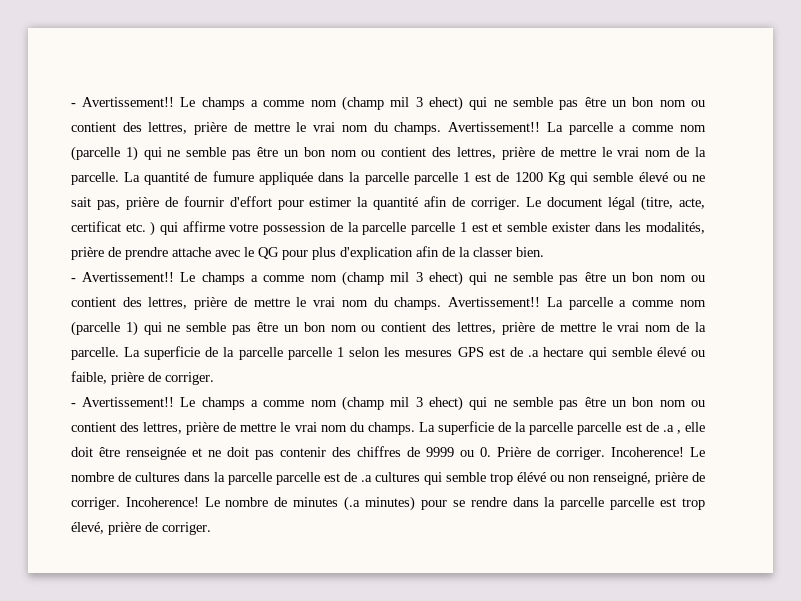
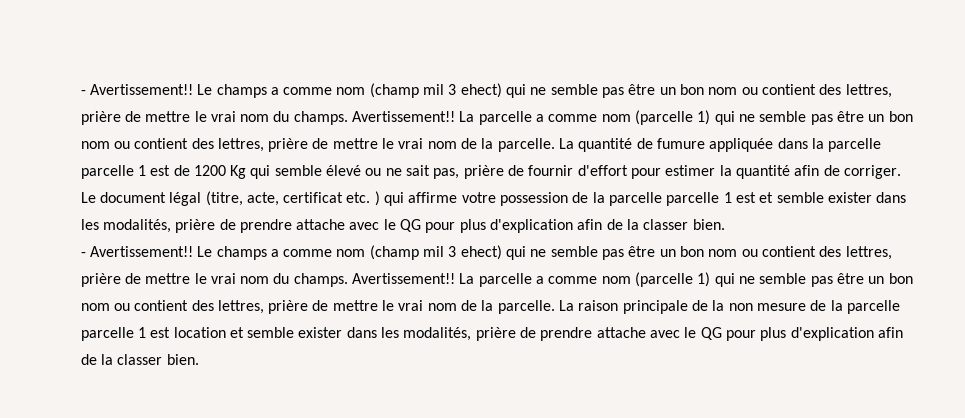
[144,346,705,360] [70,371,214,385] [70,396,705,411] [70,421,706,435] [70,446,705,460] [70,472,706,485] [70,496,705,511] [70,522,211,535] superficie de la parcelle parcelle 1 selon les mesures GPS est de .a hectare qui semble élevé ou faible, prière de corriger. // - Avertissement!! Le champs a comme nom (champ mil 3 ehect) qui ne semble pas être un bon nom ou contient des lettres, prière de mettre le vrai nom du champs. La superficie de la parcelle parcelle est de .a , elle doit être renseignée et ne doit pas contenir des chiffres de 9999 ou 0. Prière de corriger. Incoherence! Le nombre de cultures dans la parcelle parcelle est de .a cultures qui semble trop élévé ou non renseigné, prière de corriger. Incoherence! Le nombre de minutes (.a minutes) pour se rendre dans la parcelle parcelle est trop élevé, prière de corriger. -> [578,300,900,314] [80,327,903,341] [80,354,199,365] raison principale de la non mesure de la parcelle parcelle 1 est location et semble exister dans les modalités, prière de prendre attache avec le QG pour plus d'explication afin de la classer bien.

